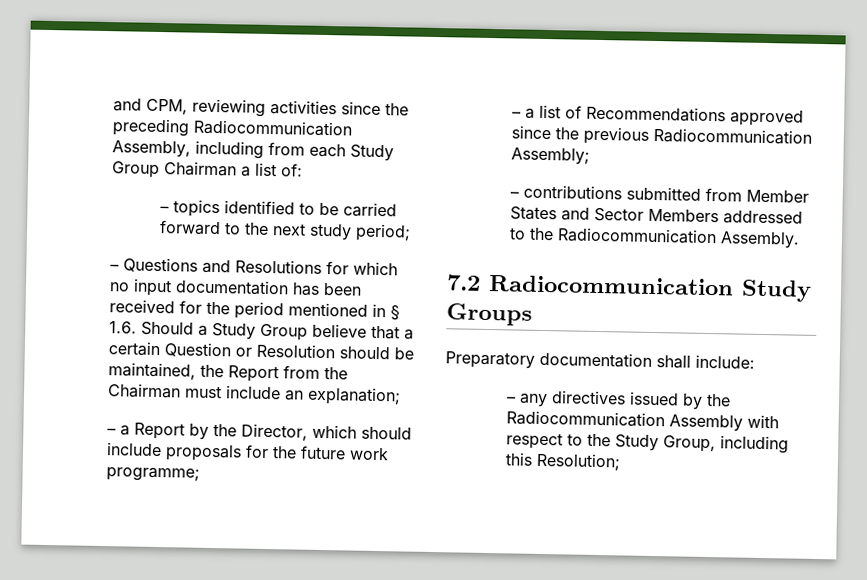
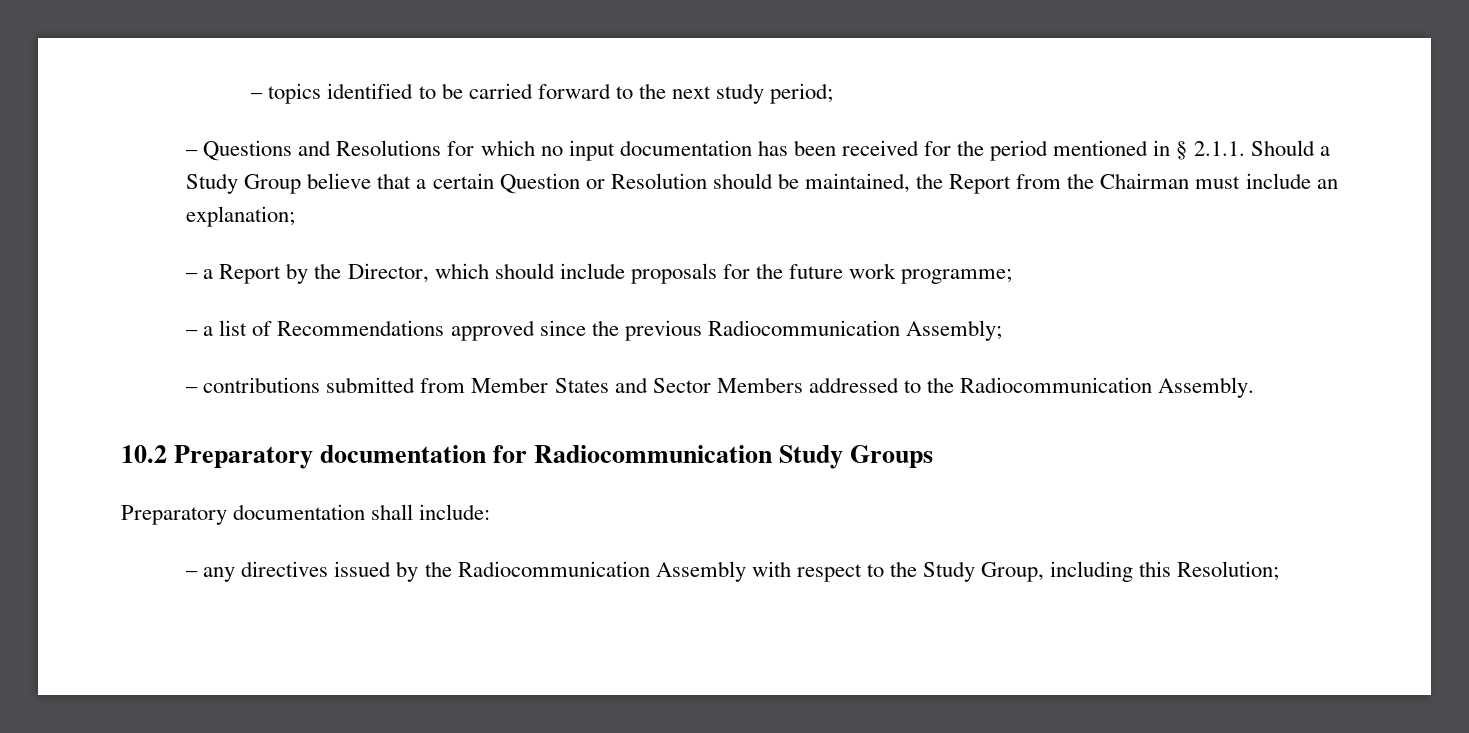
[112,98,409,117] [111,118,353,137] [111,140,394,162] [110,161,303,178] and CPM, reviewing activities since the preceding Radiocommunication Assembly, including from each Study Group Chairman a list of: // -> (251, 96) none
[108,321,137,334] 1.6. -> [1193,141,1245,156] 2.1.1.
[446,274,481,291] 7.2 -> [121,445,528,469] 10.2 Preparatory documentation for

